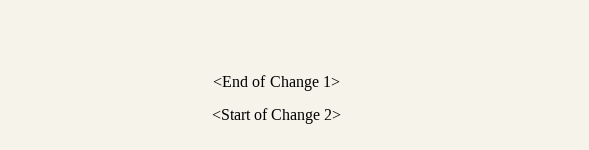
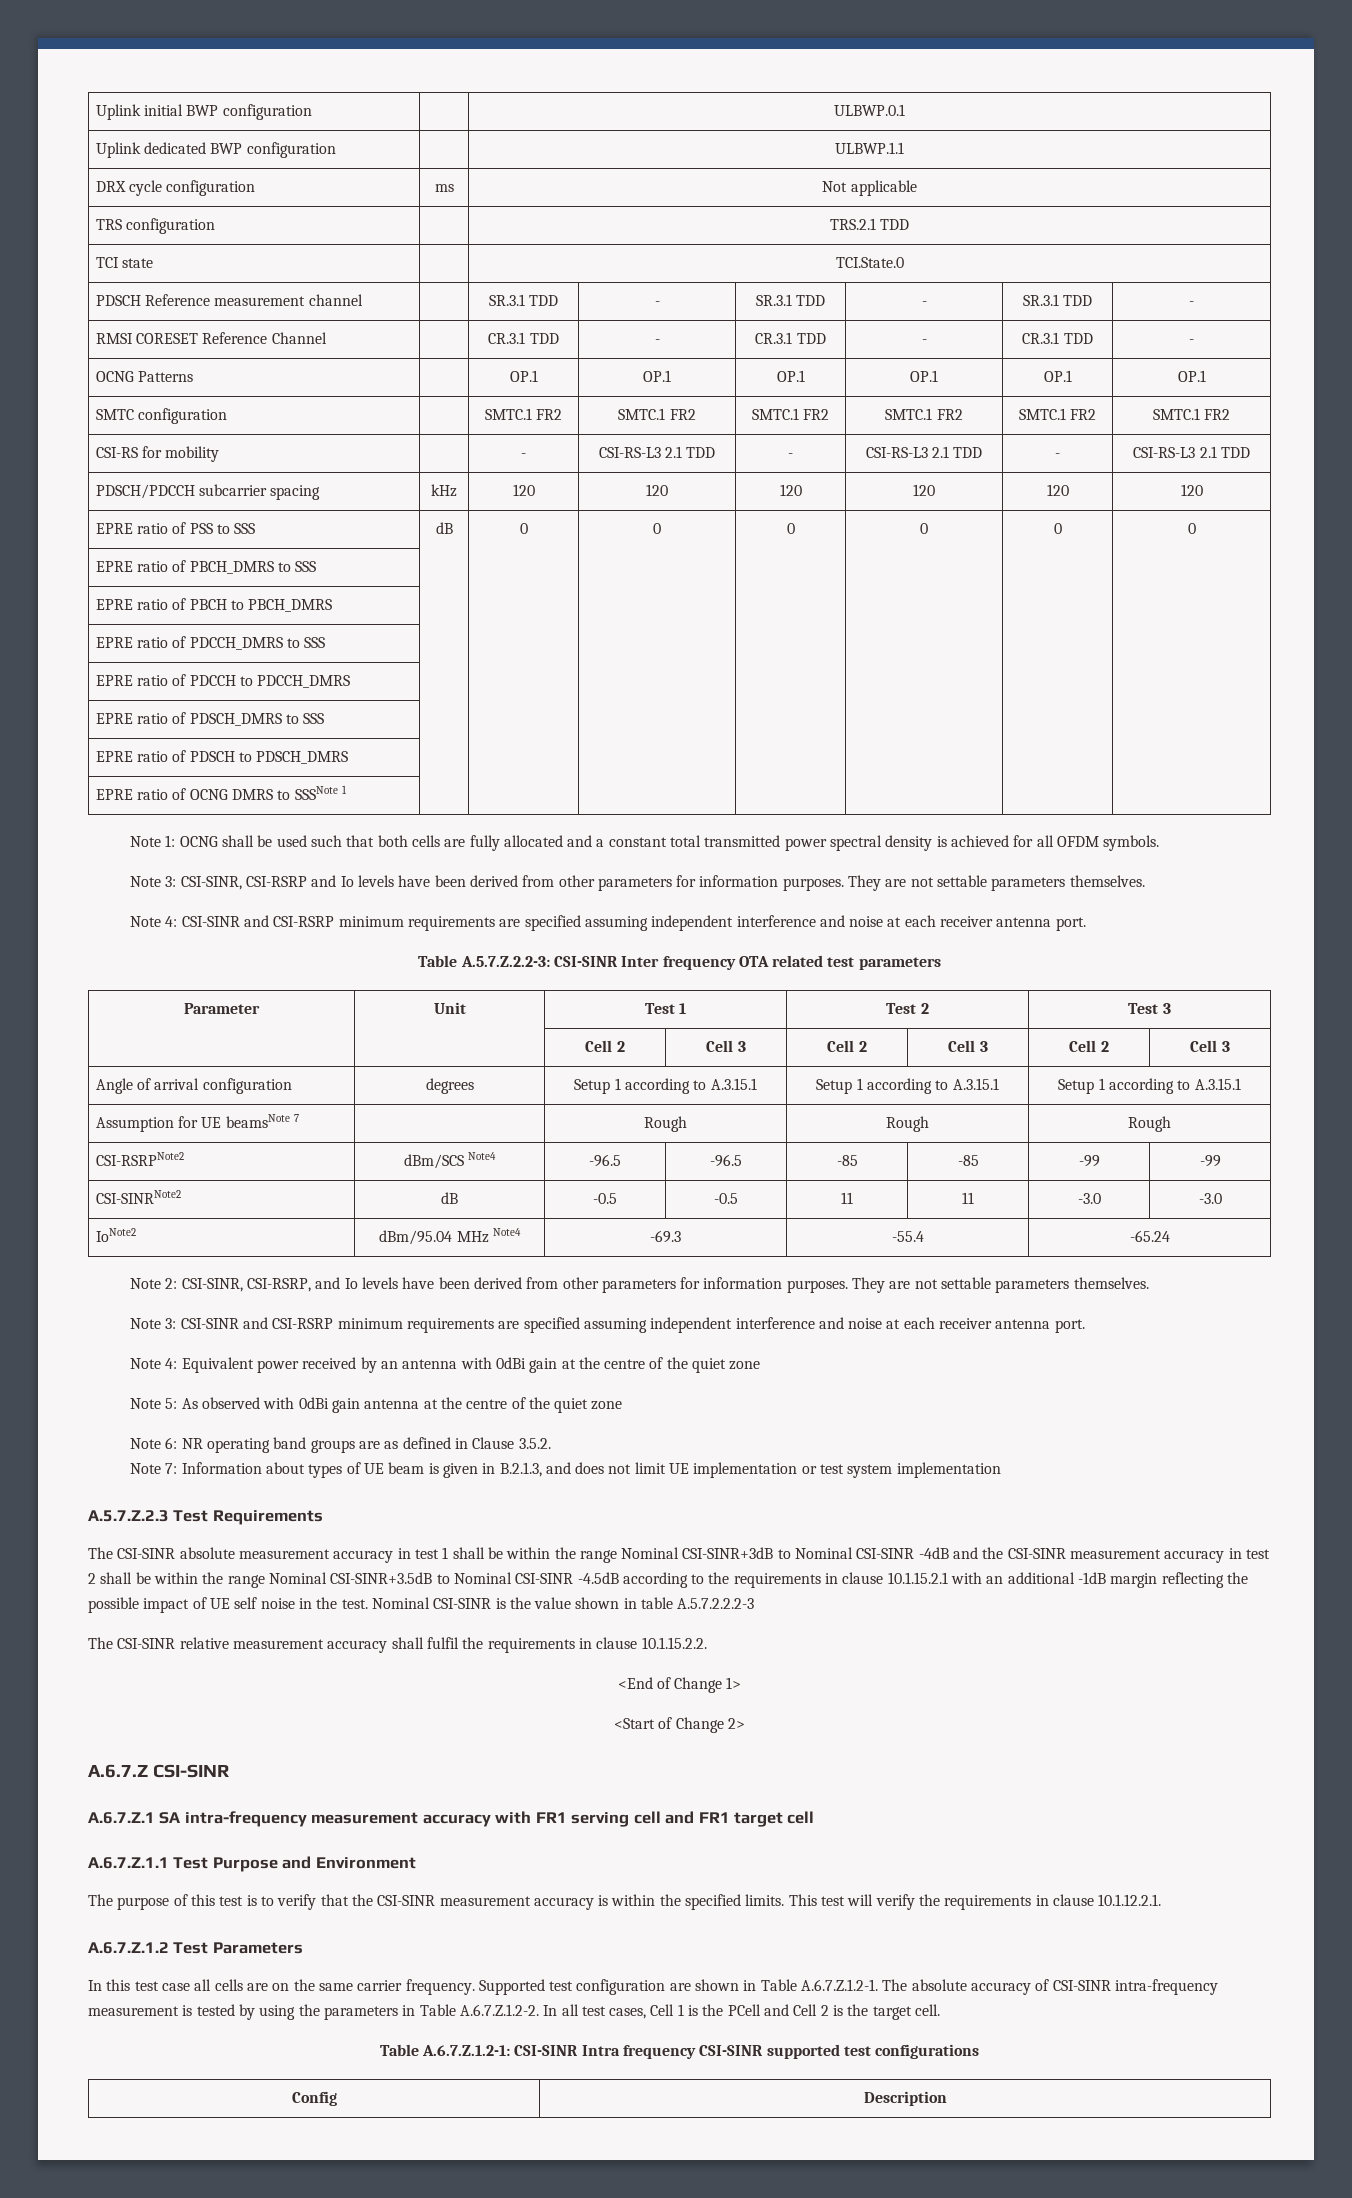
(213, 81) none -> [95,104,312,120] [834,104,905,116] [95,142,336,158] [835,142,904,154] [95,180,256,196] [434,184,454,192] [822,180,917,196] [95,218,216,234] [829,218,910,230] [95,257,154,268] [835,257,904,268] [95,294,363,306] [488,294,559,306] [654,301,660,306] [755,294,826,306] [921,301,927,306] [1022,294,1093,306] [1189,301,1194,306] [95,332,327,344] [488,332,559,344] [654,339,660,344] [755,332,826,344] [921,339,927,344] [1022,332,1093,344] [1189,339,1194,344] [95,371,194,382] [509,370,538,382] [643,370,671,382] [776,370,805,382] [910,370,938,382] [1043,370,1072,382] [1177,370,1206,382] [95,408,228,424] [484,408,563,420] [618,408,696,420] [751,408,830,420] [885,408,963,420] [1018,408,1097,420] [1152,408,1231,420] [95,446,220,462] [521,453,526,458] [598,446,716,458] [788,453,793,458] [865,446,983,458] [1055,453,1060,458] [1133,446,1250,458] [95,484,321,500] [431,484,457,497] [512,484,535,496] [646,484,668,496] [779,484,802,496] [913,484,935,496] [1046,484,1069,496] [1180,484,1203,496] [95,522,256,534] [435,522,453,534] [519,523,528,534] [653,523,661,534] [786,523,795,534] [920,523,928,534] [1053,523,1062,534] [1187,523,1196,534] [95,560,317,574] [95,598,333,612] [95,636,326,650] [95,674,351,688] [95,712,325,726] [95,750,349,764] [95,785,348,800] [129,835,1160,851] [129,875,1145,891] [129,915,1086,931] [418,955,941,970] [184,1003,260,1014] [433,1002,466,1014] [644,1003,687,1014] [886,1003,929,1014] [1128,1003,1171,1014] [585,1040,625,1052] [706,1040,746,1052] [827,1040,867,1052] [948,1040,988,1052] [1069,1040,1109,1052] [1190,1040,1230,1052] [95,1078,292,1094] [425,1078,474,1094] [574,1078,757,1094] [816,1078,999,1094] [1058,1078,1241,1094] [95,1114,300,1132] [644,1116,687,1132] [886,1116,929,1132] [1128,1116,1171,1132] [95,1152,184,1166] [403,1152,497,1169] [589,1154,621,1167] [710,1154,742,1167] [836,1155,858,1166] [957,1155,979,1166] [1078,1155,1100,1167] [1199,1155,1221,1167] [95,1190,181,1204] [441,1192,458,1204] [593,1193,617,1204] [714,1193,738,1204] [841,1192,853,1204] [962,1192,974,1204] [1077,1193,1101,1204] [1198,1193,1222,1204] [95,1228,136,1242] [379,1228,521,1245] [650,1230,681,1243] [891,1231,924,1242] [1129,1230,1170,1242] [129,1277,1149,1293] [129,1317,1085,1333] [129,1357,761,1373] [129,1397,623,1413] [129,1437,551,1453] [129,1462,1001,1478] [88,1510,323,1525] [88,1547,1271,1563] [88,1572,1249,1588] [88,1597,755,1613] [88,1637,707,1653] Uplink initial BWP configuration | | ULBWP.0.1 // Uplink dedicated BWP configuration | | ULBWP.1.1 // DRX cycle configuration | ms | Not applicable // TRS configuration | | TRS.2.1 TDD // TCI state | | TCI.State.0 // PDSCH Reference measurement channel | | SR.3.1 TDD | - | SR.3.1 TDD | - | SR.3.1 TDD | - // RMSI CORESET Reference Channel | | CR.3.1 TDD | - | CR.3.1 TDD | - | CR.3.1 TDD | - // OCNG Patterns | | OP.1 | OP.1 | OP.1 | OP.1 | OP.1 | OP.1 // SMTC configuration | | SMTC.1 FR2 | SMTC.1 FR2 | SMTC.1 FR2 | SMTC.1 FR2 | SMTC.1 FR2 | SMTC.1 FR2 // CSI-RS for mobility | | - | CSI-RS-L3 2.1 TDD | - | CSI-RS-L3 2.1 TDD | - | CSI-RS-L3 2.1 TDD // PDSCH/PDCCH subcarrier spacing | kHz | 120 | 120 | 120 | 120 | 120 | 120 // EPRE ratio of PSS to SSS | dB | 0 | 0 | 0 | 0 | 0 | 0 // EPRE ratio of PBCH_DMRS to SSS | | | | | | | // EPRE ratio of PBCH to PBCH_DMRS | | | | | | | // EPRE ratio of PDCCH_DMRS to SSS | | | | | | | // EPRE ratio of PDCCH to PDCCH_DMRS | | | | | | | // EPRE ratio of PDSCH_DMRS to SSS | | | | | | | // EPRE ratio of PDSCH to PDSCH_DMRS | | | | | | | // EPRE ratio of OCNG DMRS to SSSNote 1 | | | | | | | // Note 1: OCNG shall be used such that both cells are fully allocated and a constant total transmitted power spectral density is achieved for all OFDM symbols. // Note 3: CSI-SINR, CSI-RSRP and Io levels have been derived from other parameters for information purposes. They are not settable parameters themselves. // Note 4: CSI-SINR and CSI-RSRP minimum requirements are specified assuming independent interference and noise at each receiver antenna port. // Table A.5.7.Z.2.2-3: CSI-SINR Inter frequency OTA related test parameters // Parameter | Unit | Test 1 | Test 2 | Test 3 // | | Cell 2 | Cell 3 | Cell 2 | Cell 3 | Cell 2 | Cell 3 // Angle of arrival configuration | degrees | Setup 1 according to A.3.15.1 | Setup 1 according to A.3.15.1 | Setup 1 according to A.3.15.1 // Assumption for UE beamsNote 7 | | Rough | Rough | Rough // CSI-RSRPNote2 | dBm/SCS Note4 | -96.5 | -96.5 | -85 | -85 | -99 | -99 // CSI-SINRNote2 | dB | -0.5 | -0.5 | 11 | 11 | -3.0 | -3.0 // IoNote2 | dBm/95.04 MHz Note4 | -69.3 | -55.4 | -65.24 // Note 2: CSI-SINR, CSI-RSRP, and Io levels have been derived from other parameters for information purposes. They are not settable parameters themselves. // Note 3: CSI-SINR and CSI-RSRP minimum requirements are specified assuming independent interference and noise at each receiver antenna port. // Note 4: Equivalent power received by an antenna with 0dBi gain at the centre of the quiet zone // Note 5: As observed with 0dBi gain antenna at the centre of the quiet zone // Note 6: NR operating band groups are as defined in Clause 3.5.2. // Note 7: Information about types of UE beam is given in B.2.1.3, and does not limit UE implementation or test system implementation // A.5.7.Z.2.3 Test Requirements // The CSI-SINR absolute measurement accuracy in test 1 shall be within the range Nominal CSI-SINR+3dB to Nominal CSI-SINR -4dB and the CSI-SINR measurement accuracy in test 2 shall be within the range Nominal CSI-SINR+3.5dB to Nominal CSI-SINR -4.5dB according to the requirements in clause 10.1.15.2.1 with an additional -1dB margin reflecting the possible impact of UE self noise in the test. Nominal CSI-SINR is the value shown in table A.5.7.2.2.2-3 // The CSI-SINR relative measurement accuracy shall fulfil the requirements in clause 10.1.15.2.2. //
(342, 114) none -> [88,1764,229,1778] [88,1811,815,1827] [88,1856,416,1872] [88,1894,1162,1910] [88,1942,303,1954] [88,1979,1219,1995] [88,2004,941,2020] [379,2044,980,2059] [291,2091,337,2106] [863,2091,947,2106] // A.6.7.Z CSI-SINR // A.6.7.Z.1 SA intra-frequency measurement accuracy with FR1 serving cell and FR1 target cell // A.6.7.Z.1.1 Test Purpose and Environment // The purpose of this test is to verify that the CSI-SINR measurement accuracy is within the specified limits. This test will verify the requirements in clause 10.1.12.2.1. // A.6.7.Z.1.2 Test Parameters // In this test case all cells are on the same carrier frequency. Supported test configuration are shown in Table A.6.7.Z.1.2-1. The absolute accuracy of CSI-SINR intra-frequency measurement is tested by using the parameters in Table A.6.7.Z.1.2-2. In all test cases, Cell 1 is the PCell and Cell 2 is the target cell. // Table A.6.7.Z.1.2-1: CSI-SINR Intra frequency CSI-SINR supported test configurations // Config | Description

